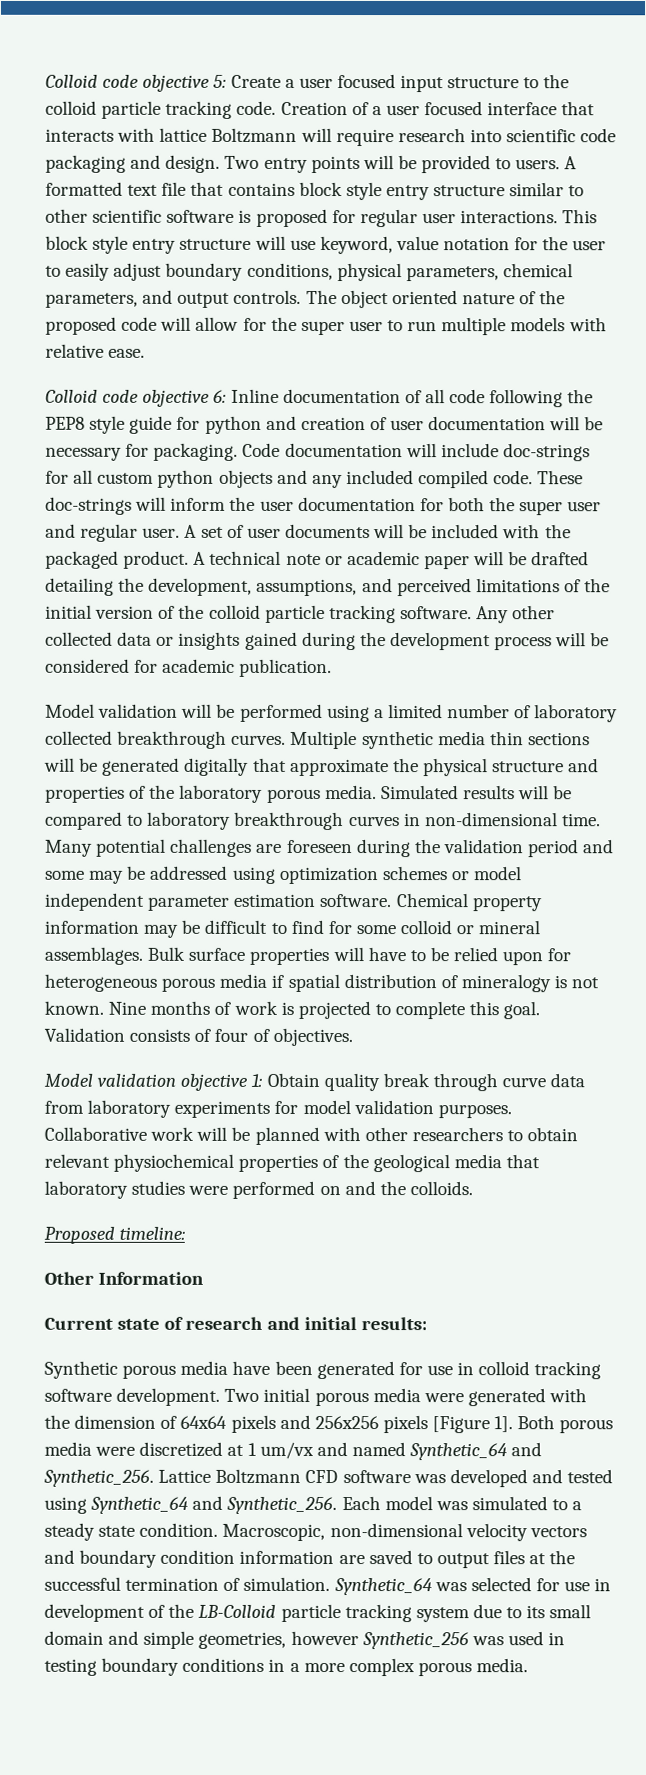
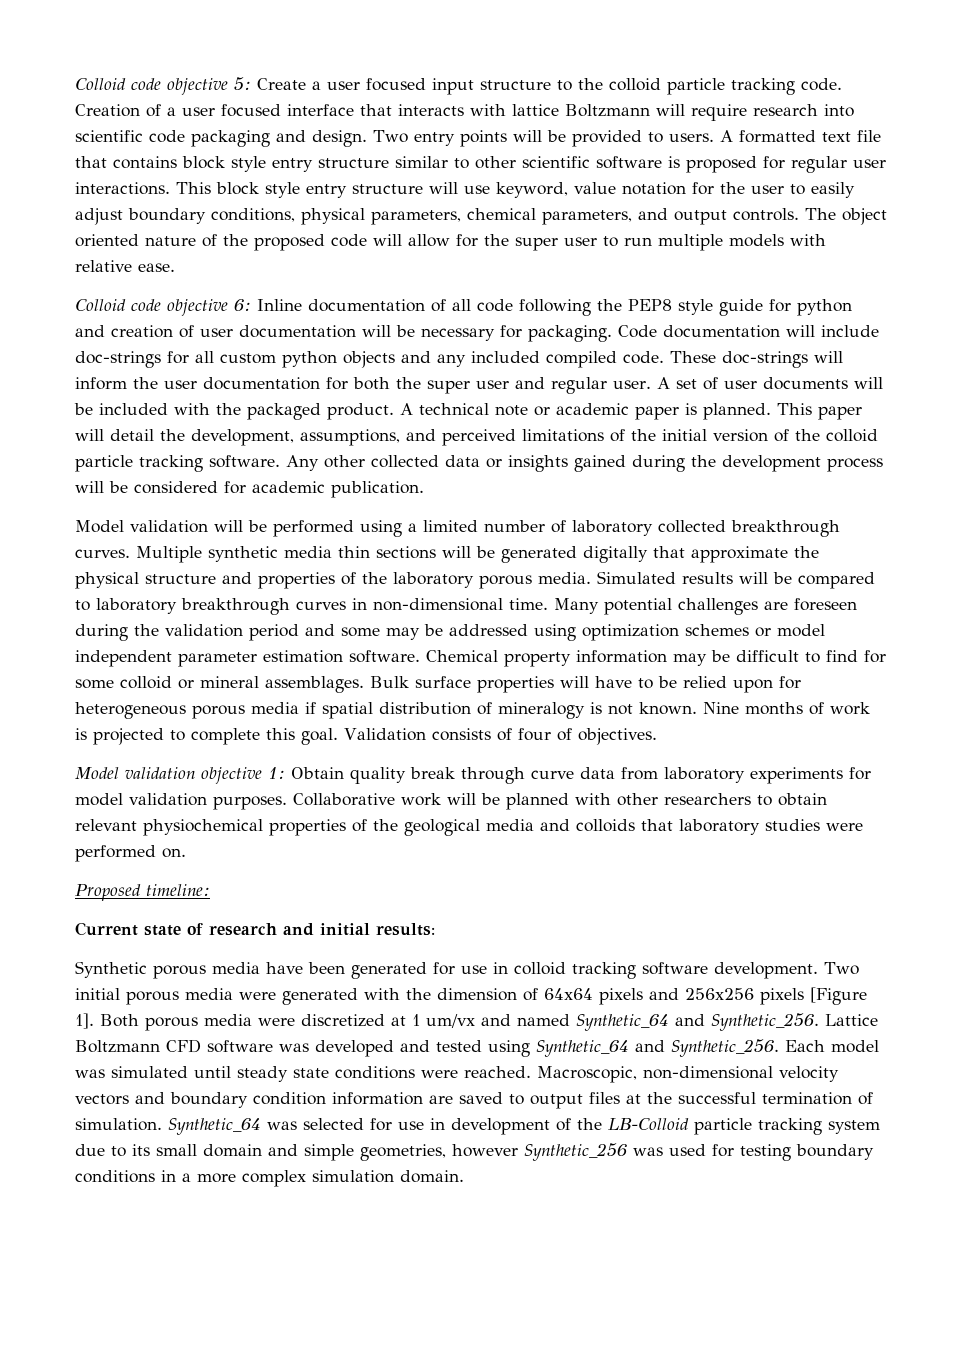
[473,551,590,566] [45,577,114,596] will be drafted detailing -> [685,403,862,420] [75,429,154,441] is planned. This paper will detail
(502, 1161) none -> [540,819,635,832] and colloids
[319,1181,473,1196] on and the colloids. -> [162,848,186,858] on.
[44,1271,205,1285] // Other Information -> (210, 890) none
[552,1499,583,1511] [44,1522,219,1541] to a steady state condition. -> [194,1066,531,1082] until steady state conditions were reached.
[548,1632,566,1646] in -> [712,1144,734,1157] for
[417,1658,529,1677] porous media. -> [312,1170,464,1183] simulation domain.

